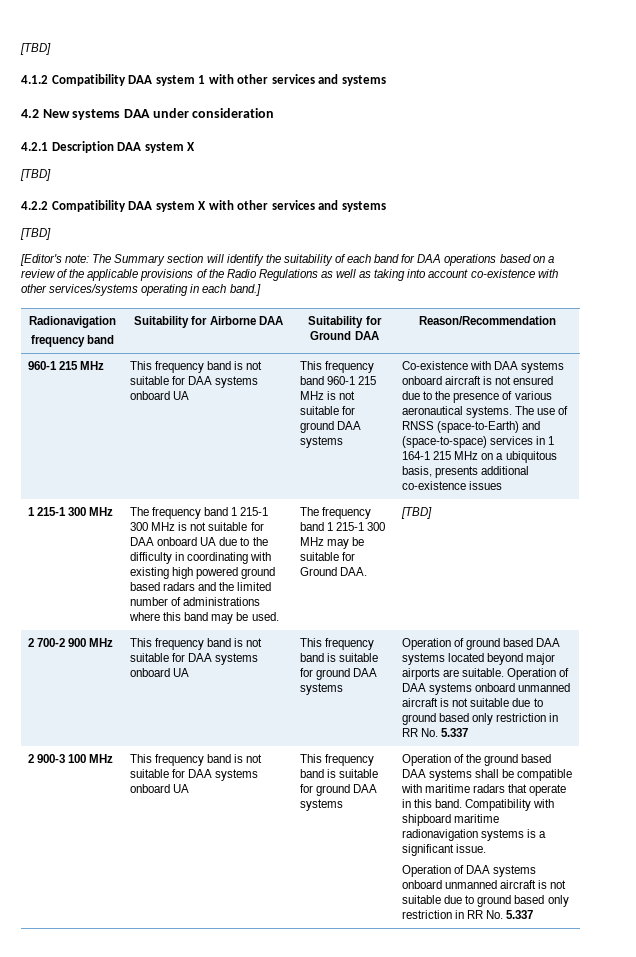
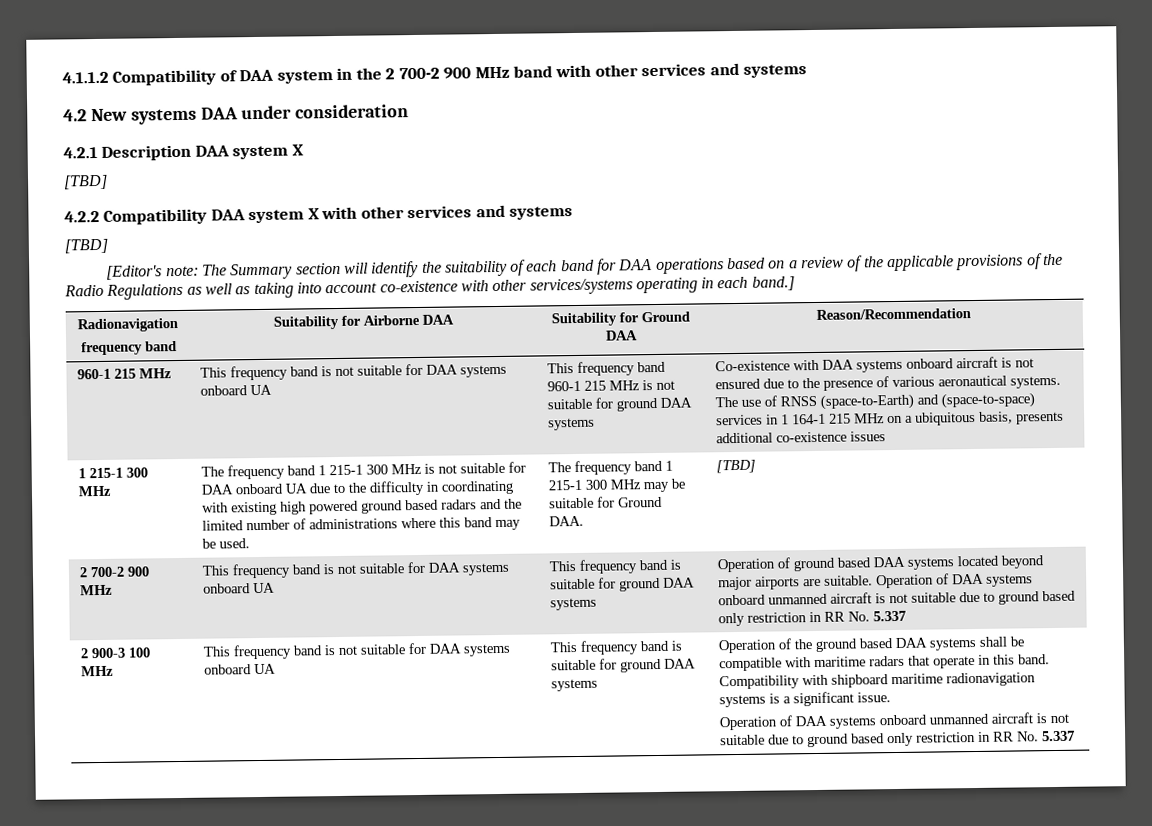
[20,43,51,55] [21,74,206,86] [TBD] // 4.1.2 Compatibility DAA system 1 -> [62,65,554,86] 4.1.1.2 Compatibility of DAA system in the 2 700-2 900 MHz band

